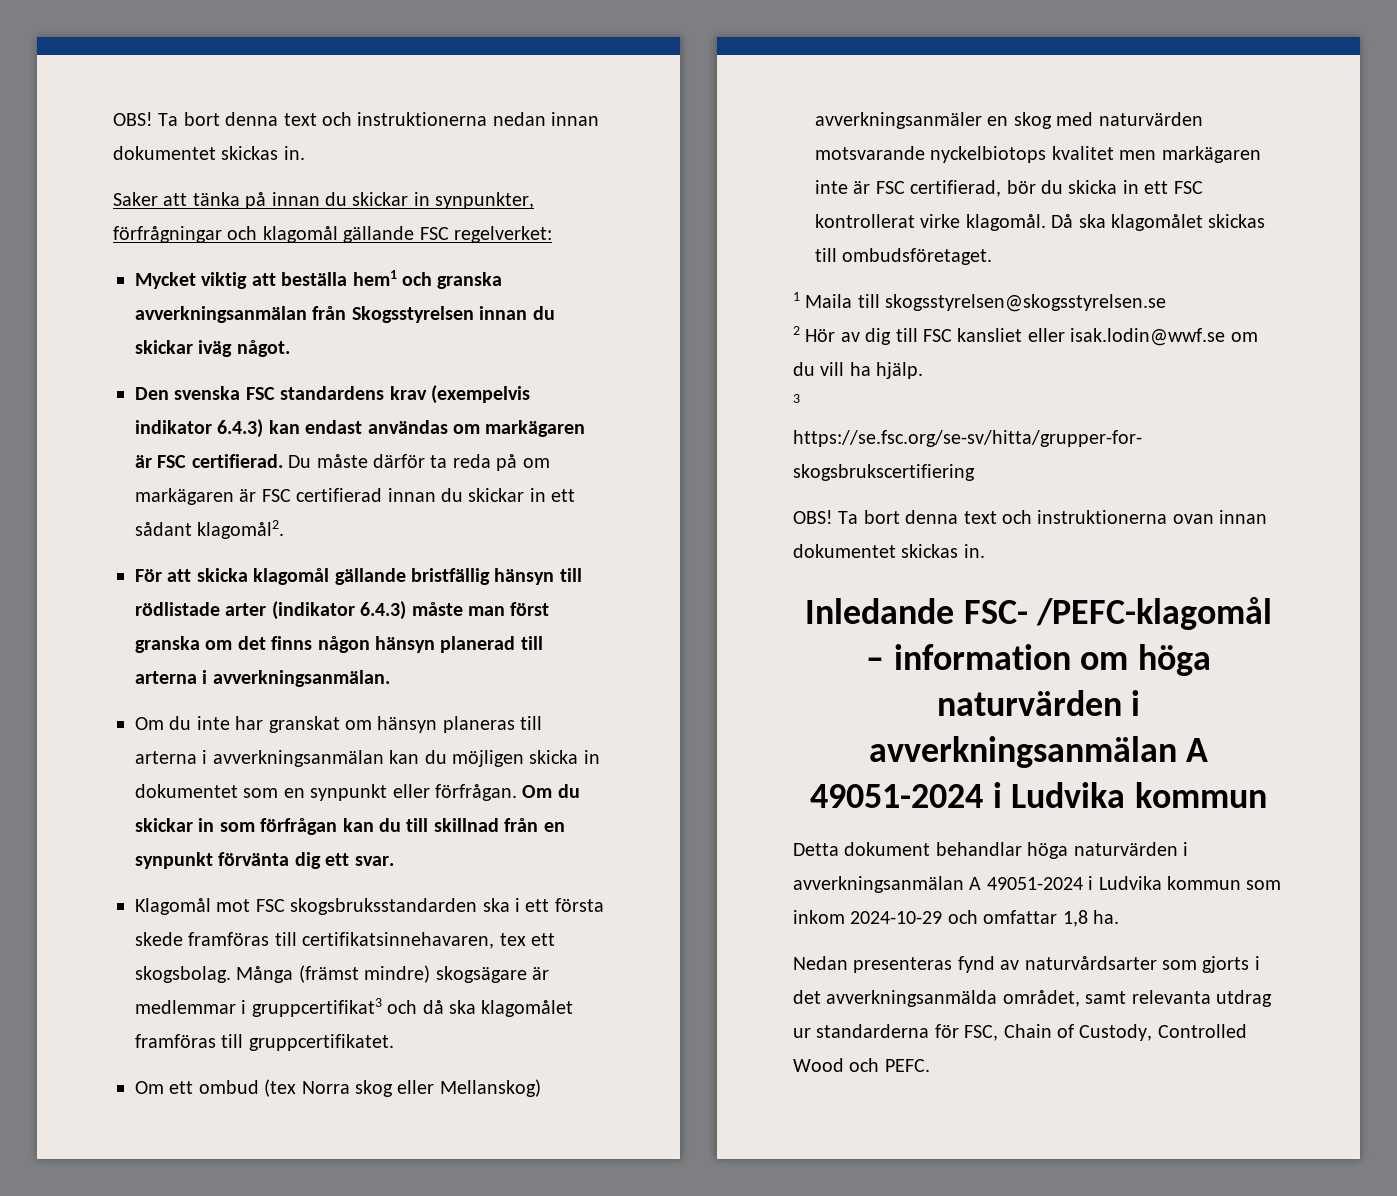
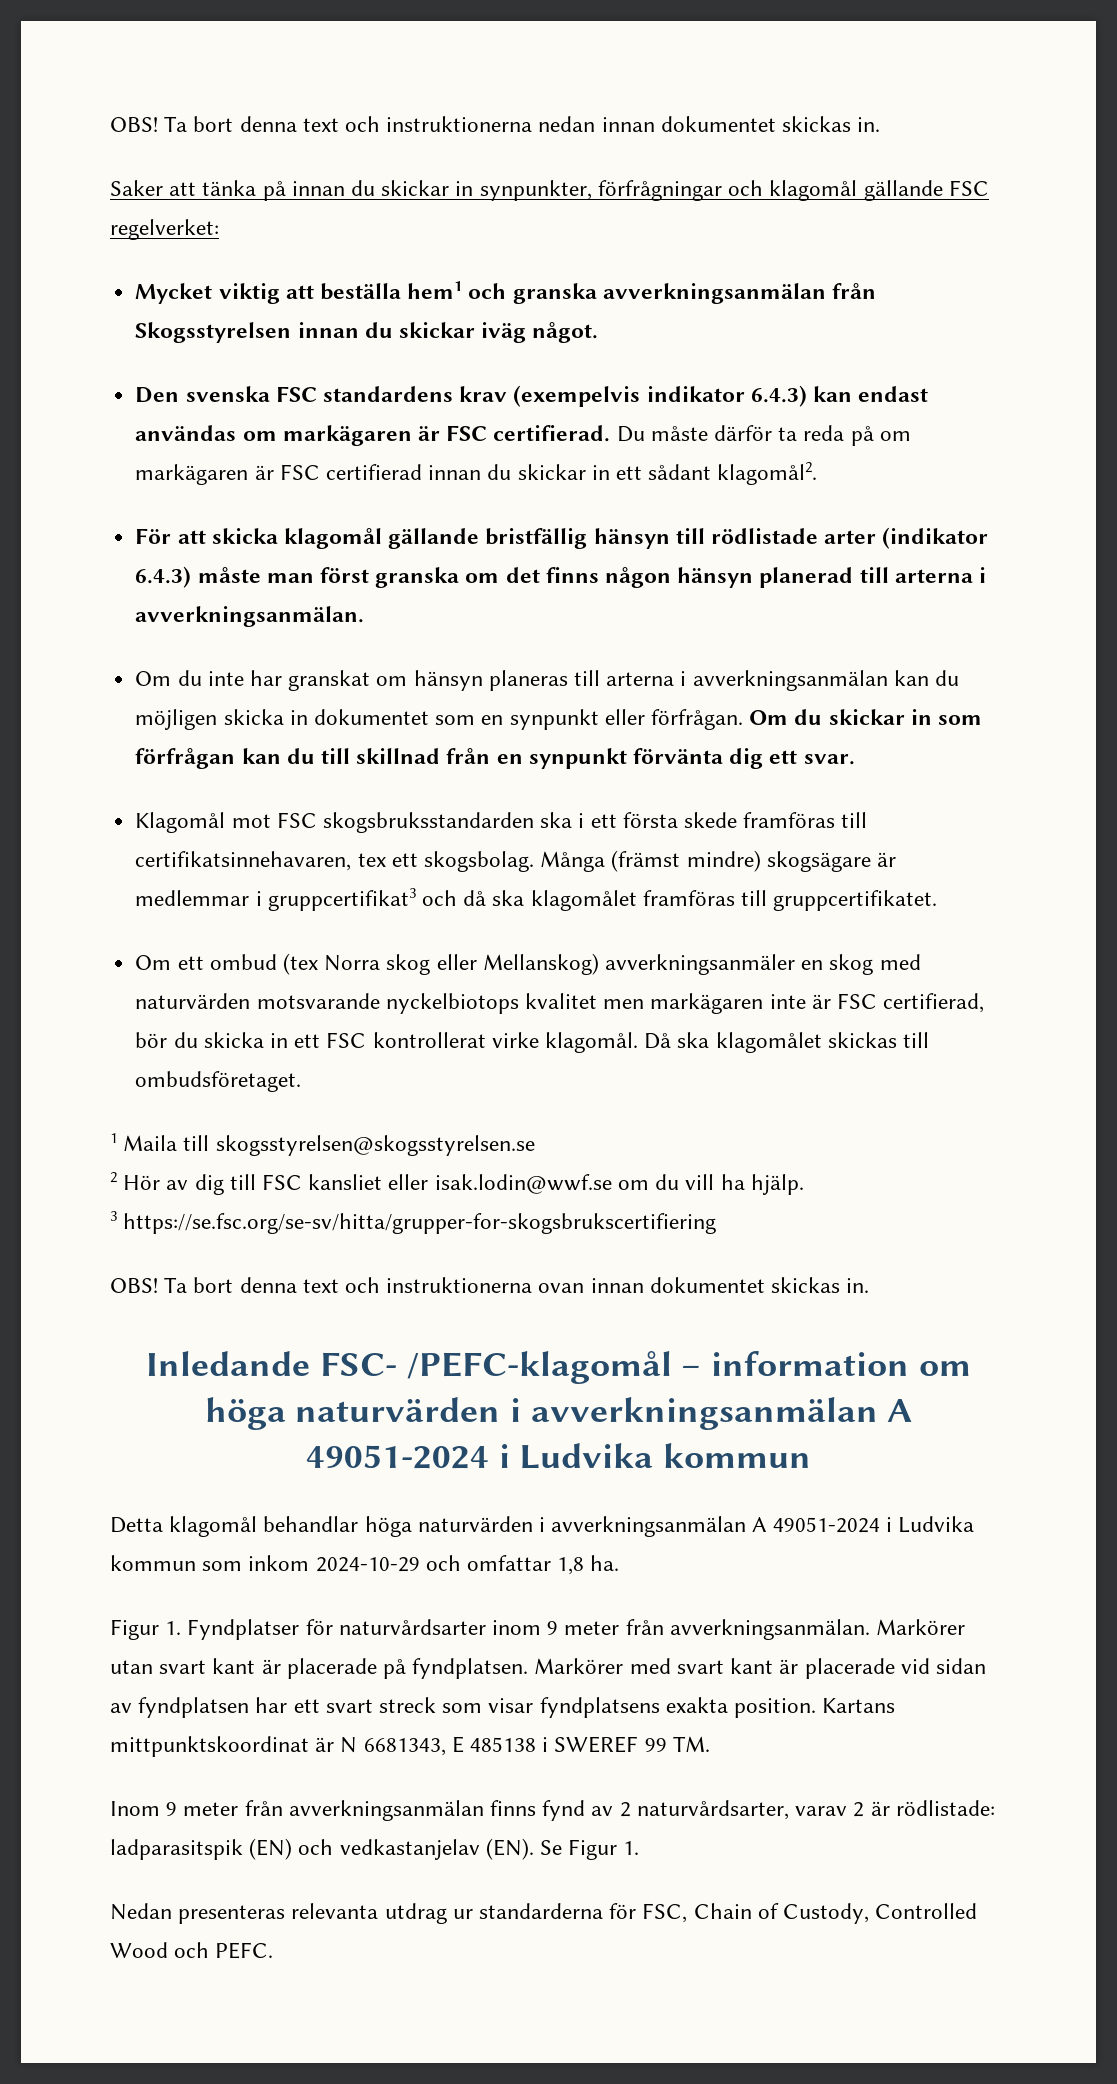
[844,842,931,856] dokument -> [169,1516,258,1537] klagomål
[793,956,1260,973] [793,990,1127,1007] Nedan presenteras fynd av naturvårdsarter som gjorts i det avverkningsanmälda området, samt -> [110,1619,966,1640] [110,1658,986,1679] [110,1697,896,1718] [110,1736,710,1757] [110,1800,995,1821] [110,1838,640,1860] [110,1903,286,1924] Figur 1. Fyndplatser för naturvårdsarter inom 9 meter från avverkningsanmälan. Markörer utan svart kant är placerade på fyndplatsen. Markörer med svart kant är placerade vid sidan av fyndplatsen har ett svart streck som visar fyndplatsens exakta position. Kartans mittpunktskoordinat är N 6681343, E 485138 i SWEREF 99 TM. // Inom 9 meter från avverkningsanmälan finns fynd av 2 naturvårdsarter, varav 2 är rödlistade: ladparasitspik (EN) och vedkastanjelav (EN). Se Figur 1. // Nedan presenteras

